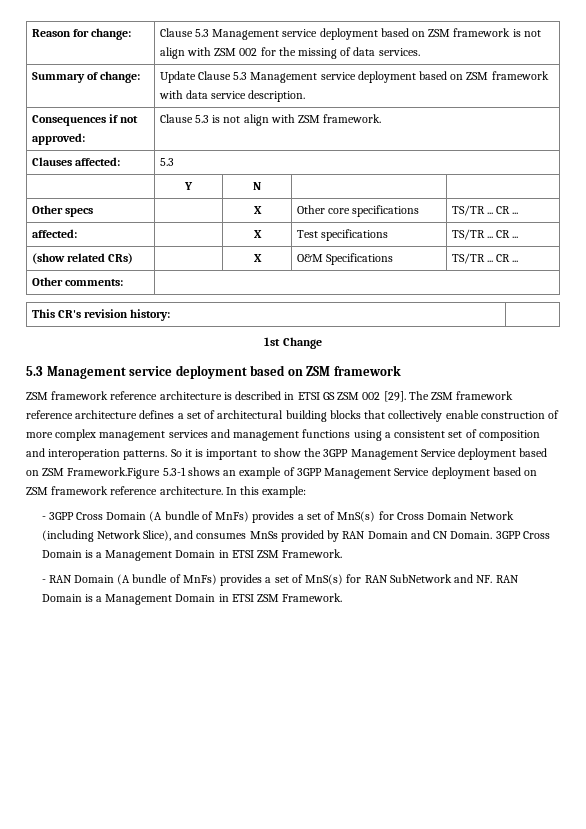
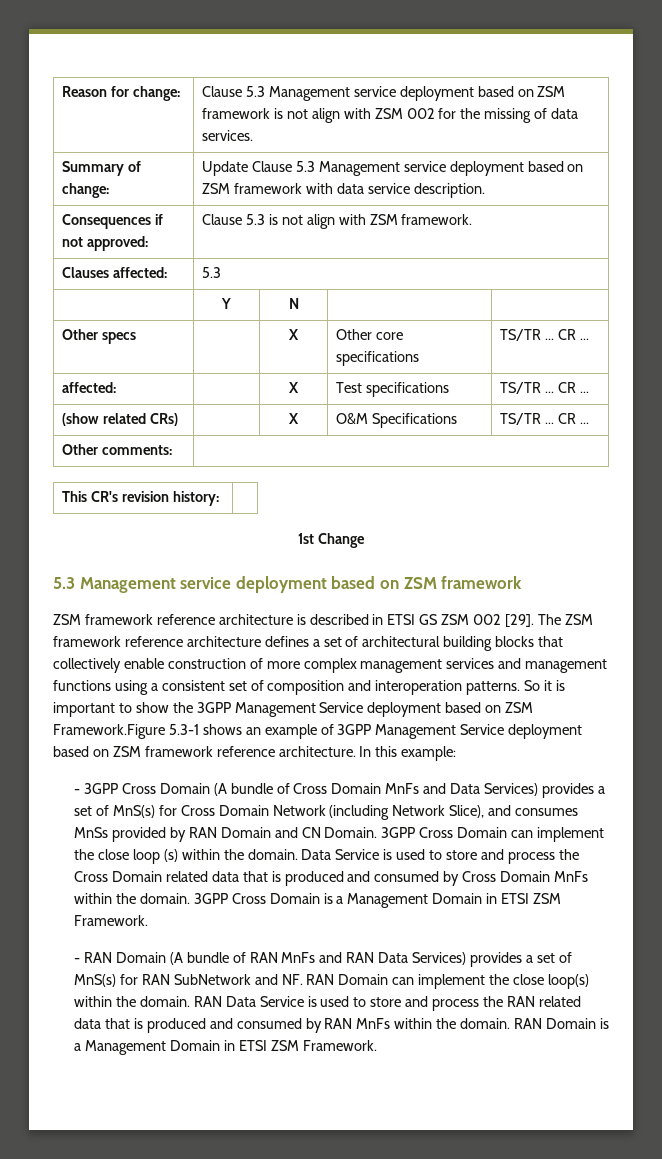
[215,511,250,522] MnFs) -> [293,783,538,796] Cross Domain MnFs and Data Services)
(82, 554) none -> [511,827,604,842] [74,849,579,864] [74,871,588,886] [74,893,320,904] can implement the close loop (s) within the domain. Data Service is used to store and process the Cross Domain related data that is produced and consumed by Cross Domain MnFs within the domain. 3GPP Cross Domain
[182,574,217,585] MnFs) -> [249,952,467,965] RAN MnFs and RAN Data Services)
(82, 598) none -> [392,974,589,989] [74,996,581,1011] [74,1018,596,1033] can implement the close loop(s) within the domain. RAN Data Service is used to store and process the RAN related data that is produced and consumed by RAN MnFs within the domain. RAN Domain

